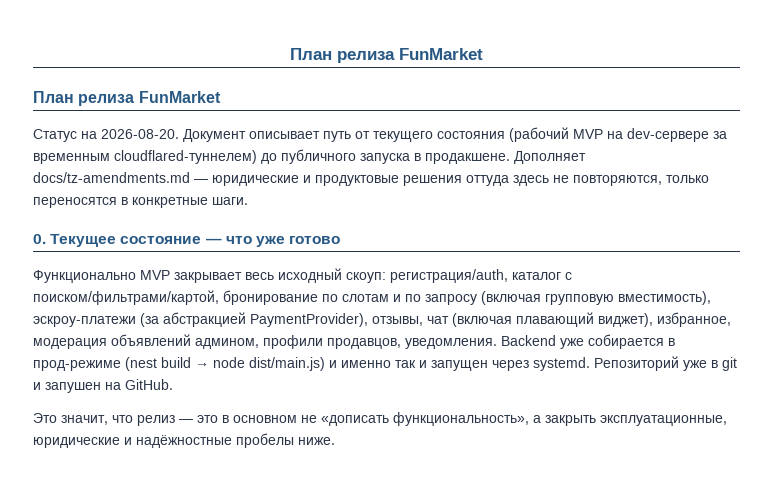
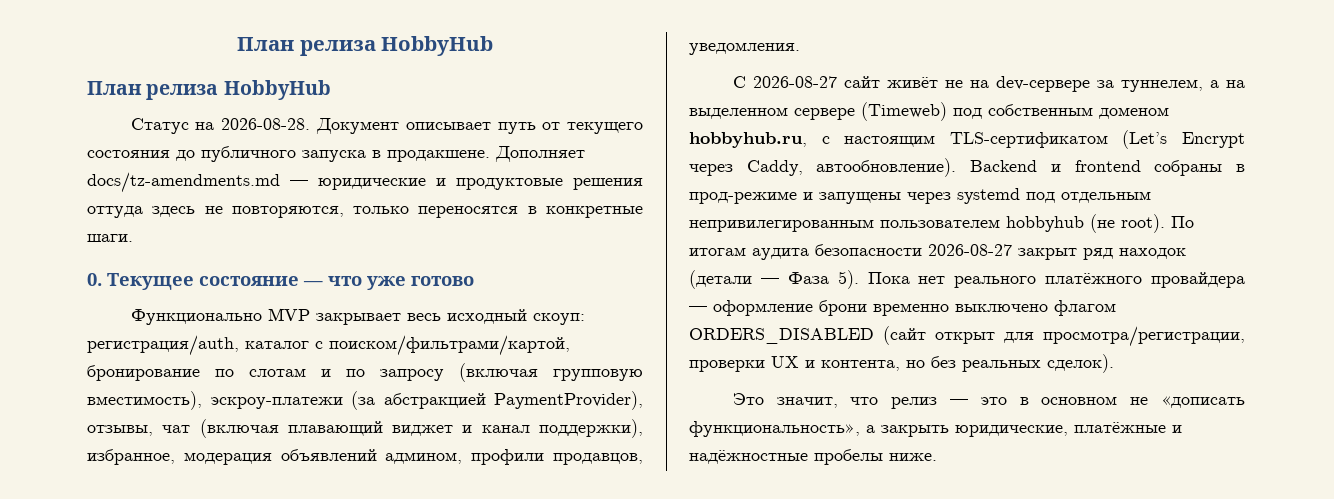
[290,48,483,63] [33,91,221,106] План релиза FunMarket // План релиза FunMarket -> [236,36,494,56] [87,80,331,100] План релиза HobbyHub // План релиза HobbyHub
[101,129,179,139] 2026-08-20. -> [221,118,311,130] 2026-08-28.
[509,127,727,142] [33,150,257,164] (рабочий MVP на dev-сервере за временным cloudflared-туннелем) -> (170, 154) none
[598,313,653,327] виджет), -> [392,419,643,438] виджет и канал поддержки),
[501,334,675,349] [33,356,737,371] [33,379,173,393] Backend уже собирается в прод-режиме (nest build → node dist/main.js) и именно так и запущен через systemd. Репозиторий уже в git и запушен на GitHub. -> [732,76,1245,92] [689,102,1169,121] [689,130,1245,149] [689,158,1245,177] [689,188,1151,204] [689,214,1194,233] [689,244,1186,260] [689,270,1245,289] [689,300,1116,316] [689,326,1245,347] [689,354,1114,373] // С 2026-08-27 сайт живёт не на dev-сервере за туннелем, а на выделенном сервере (Timeweb) под собственным доменом hobbyhub.ru, с настоящим TLS-сертификатом (Let’s Encrypt через Caddy, автообновление). Backend и frontend собраны в прод-режиме и запущены через systemd под отдельным непривилегированным пользователем hobbyhub (не root). По итогам аудита безопасности 2026-08-27 закрыт ряд находок (детали — Фаза 5). Пока нет реального платёжного провайдера — оформление брони временно выключено флагом ORDERS_DISABLED (сайт открыт для просмотра/регистрации, проверки UX и контента, но без реальных сделок).
[600,415,727,426] [33,437,120,448] эксплуатационные, юридические -> [955,422,1166,437] юридические, платёжные

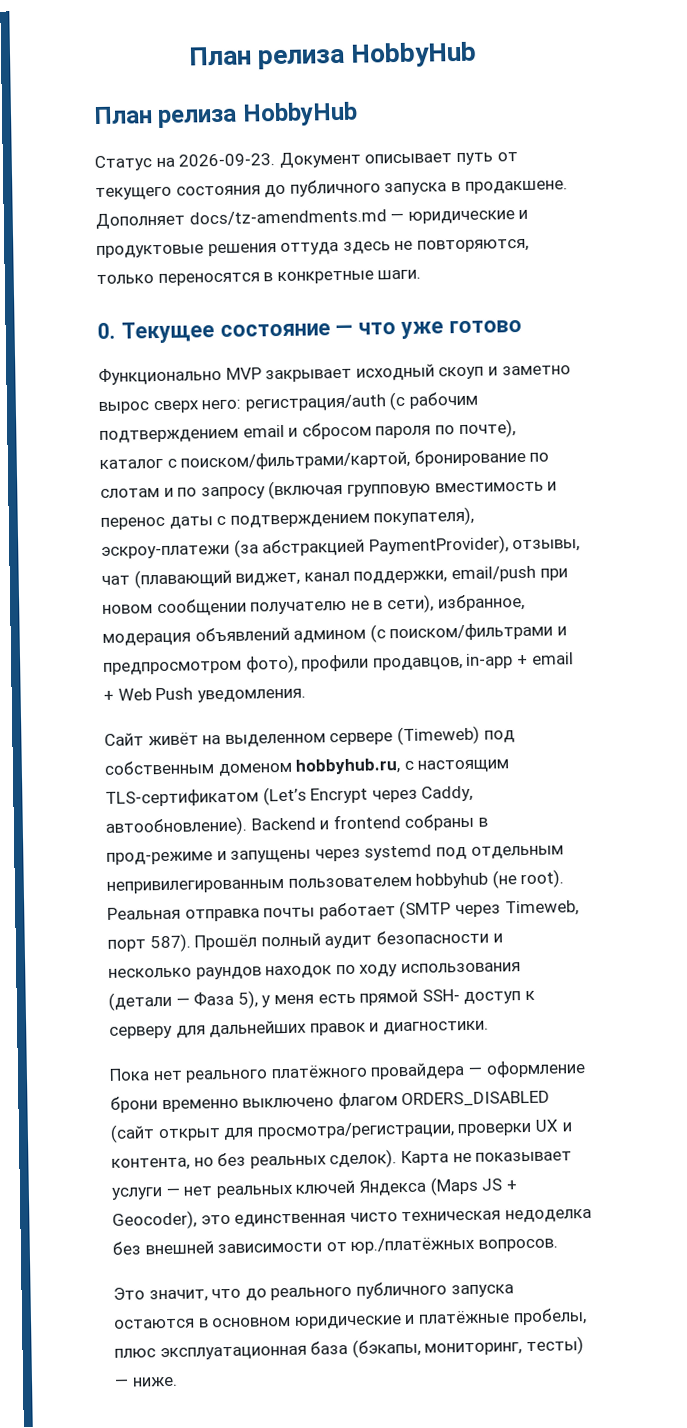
[221,118,311,130] 2026-08-28. -> [178,153,276,167] 2026-09-23.
[406,309,585,325] [87,335,239,356] весь исходный скоуп: регистрация/auth, -> [355,363,571,381] [98,391,478,415] [99,419,516,444] исходный скоуп и заметно вырос сверх него: регистрация/auth (с рабочим подтверждением email и сбросом пароля по почте),
[87,391,202,410] вместимость), -> [434,481,558,493] [100,506,475,530] вместимость и перенос даты с подтверждением покупателя),
[199,419,643,438] [87,449,643,465] [689,42,800,55] [732,76,1219,92] (включая плавающий виджет и канал поддержки), избранное, модерация объявлений админом, профили продавцов, уведомления. // С 2026-08-27 сайт живёт не на dev-сервере за туннелем, а -> [133,565,568,589] [102,593,525,617] [102,622,567,646] [103,652,574,675] [103,687,306,703] [104,732,199,746] (плавающий виджет, канал поддержки, email/push при новом сообщении получателю не в сети), избранное, модерация объявлений админом (с поиском/фильтрами и предпросмотром фото), профили продавцов, in-app + email + Web Push уведомления. // Сайт живёт
[1171,216,1194,228] [689,244,1186,260] [689,270,859,289] По итогам аудита безопасности 2026-08-27 закрыт ряд находок (детали — Фаза 5). -> [107,900,579,922] [107,929,503,953] [108,962,521,980] [108,988,535,1011] [109,1019,489,1039] Реальная отправка почты работает (SMTP через Timeweb, порт 587). Прошёл полный аудит безопасности и несколько раундов находок по ходу использования (детали — Фаза 5), у меня есть прямой SSH- доступ к серверу для дальнейших правок и диагностики. //
[732,393,1245,409] [689,421,1182,437] [689,449,883,465] // Это значит, что релиз — это в основном не «дописать функциональность», а закрыть юридические, платёжные и надёжностные пробелы -> [400,1150,573,1167] [111,1176,517,1200] [112,1208,592,1230] [112,1236,558,1255] [113,1281,514,1303] [114,1308,587,1329] [114,1336,584,1361] [114,1378,129,1387] Карта не показывает услуги — нет реальных ключей Яндекса (Maps JS + Geocoder), это единственная чисто техническая недоделка без внешней зависимости от юр./платёжных вопросов. // Это значит, что до реального публичного запуска остаются в основном юридические и платёжные пробелы, плюс эксплуатационная база (бэкапы, мониторинг, тесты) —

